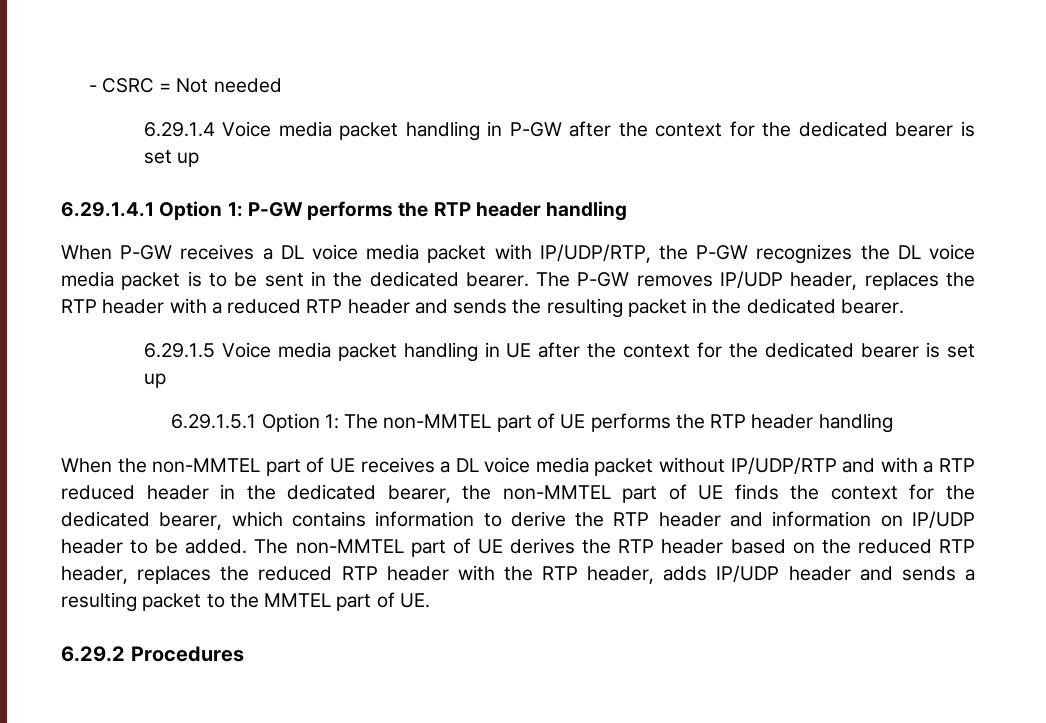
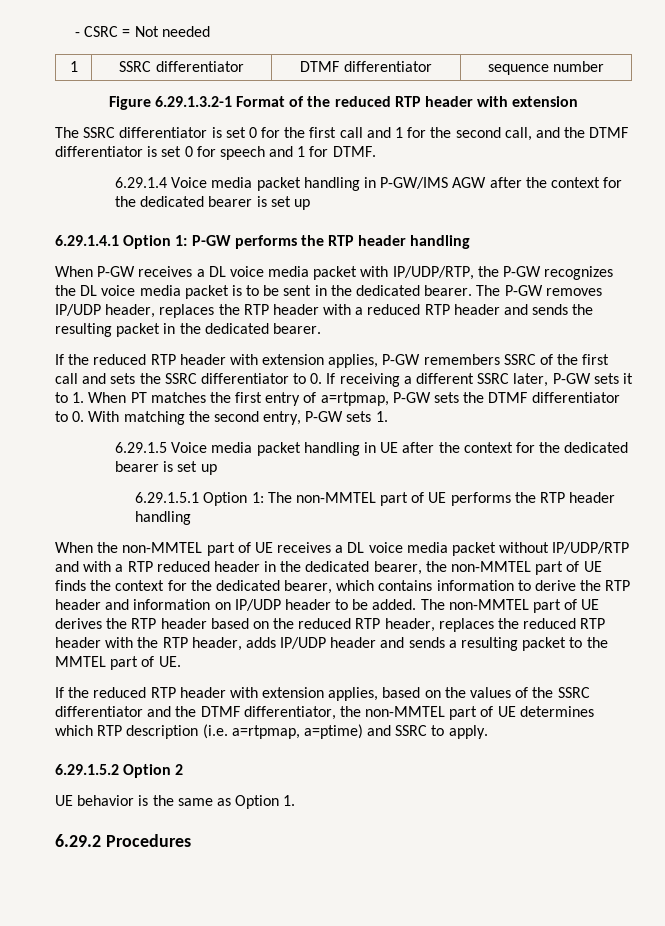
(282, 85) none -> [69,61,78,72] [119,61,244,72] [300,61,432,72] [487,61,605,75] [108,96,579,110] [55,127,629,141] [55,146,376,160] // 1 | SSRC differentiator | DTMF differentiator | sequence number // Figure 6.29.1.3.2-1 Format of the reduced RTP header with extension // The SSRC differentiator is set 0 for the first call and 1 for the second call, and the DTMF differentiator is set 0 for speech and 1 for DTMF.
[509,122,562,137] P-GW -> [380,177,487,189] P-GW/IMS AGW
(904, 306) none -> [55,354,610,368] [55,373,633,387] [55,392,620,406] [55,411,388,425] // If the reduced RTP header with extension applies, P-GW remembers SSRC of the first call and sets the SSRC differentiator to 0. If receiving a different SSRC later, P-GW sets it to 1. When PT matches the first entry of a=rtpmap, P-GW sets the DTMF differentiator to 0. With matching the second entry, P-GW sets 1.
(430, 600) none -> [55,687,590,701] [55,706,594,720] [55,724,488,739] [55,764,184,778] [55,795,296,809] // If the reduced RTP header with extension applies, based on the values of the SSRC differentiator and the DTMF differentiator, the non-MMTEL part of UE determines which RTP description (i.e. a=rtpmap, a=ptime) and SSRC to apply. // 6.29.1.5.2 Option 2 // UE behavior is the same as Option 1.

